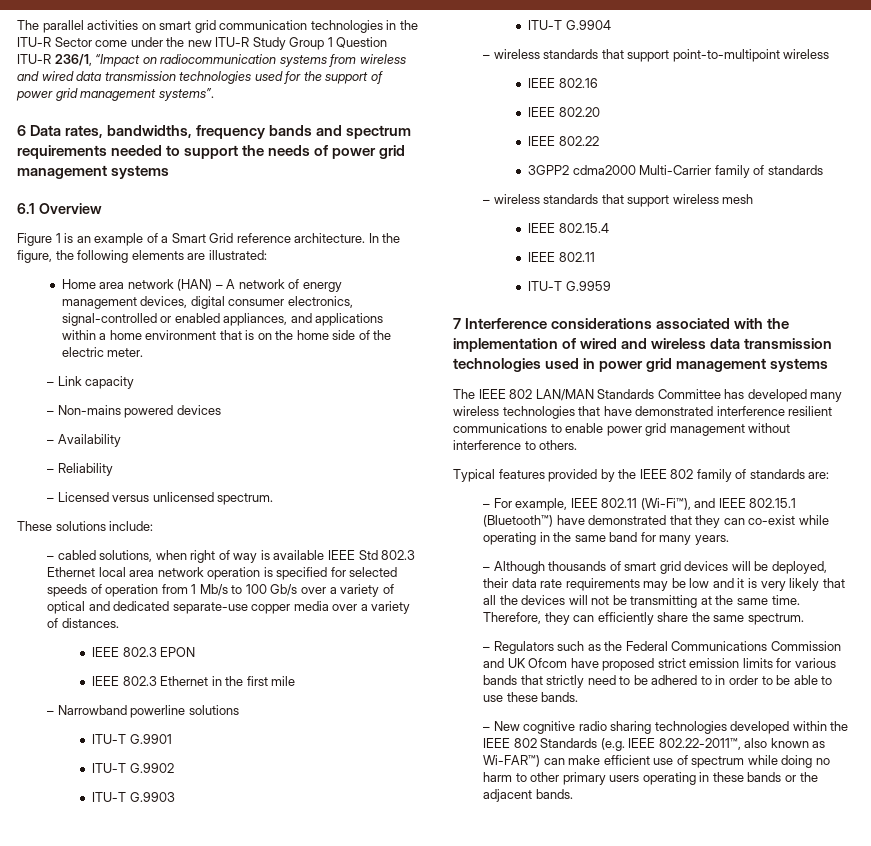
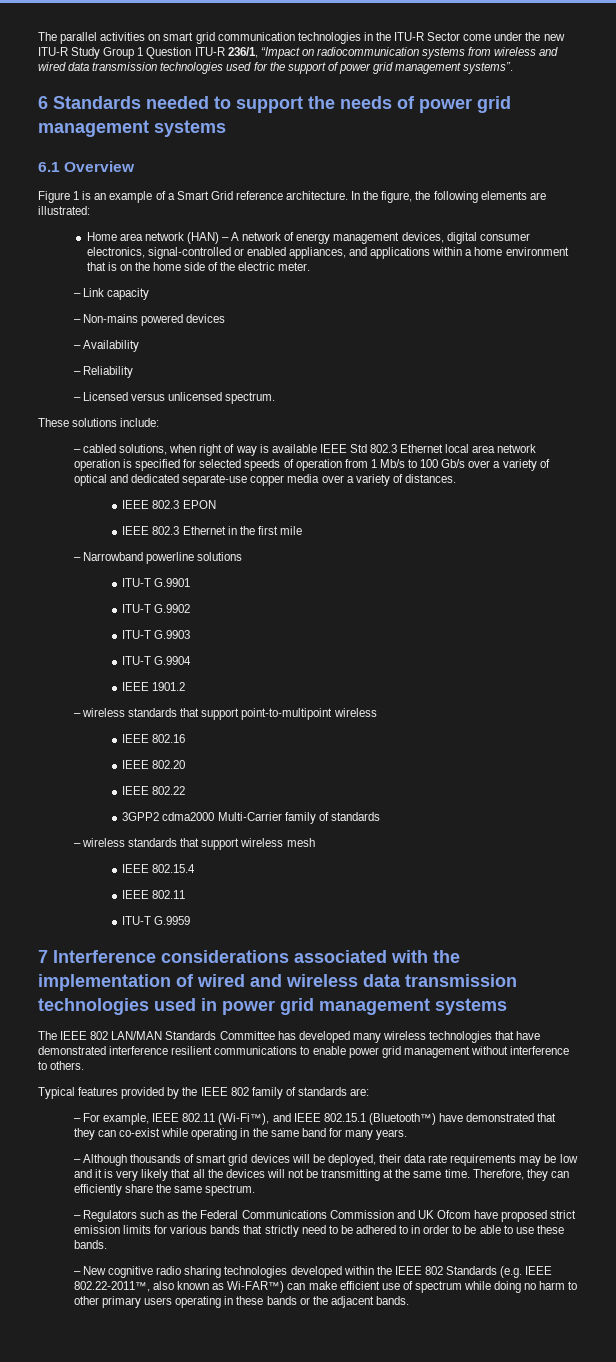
[30,125,412,139] [17,145,107,159] Data rates, bandwidths, frequency bands and spectrum requirements -> [53,96,141,109] Standards
(611, 25) none -> [122,682,186,691] // IEEE 1901.2

